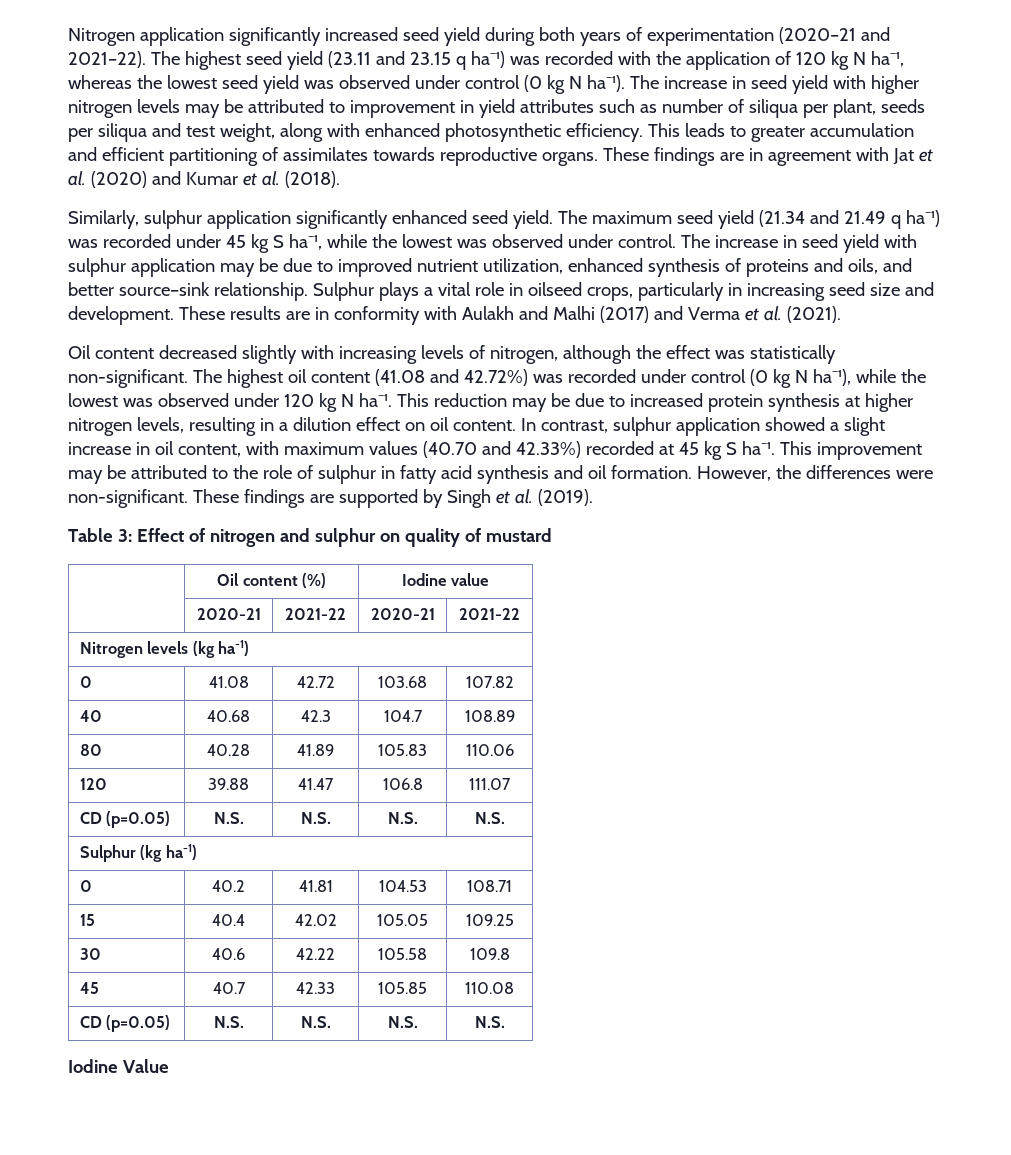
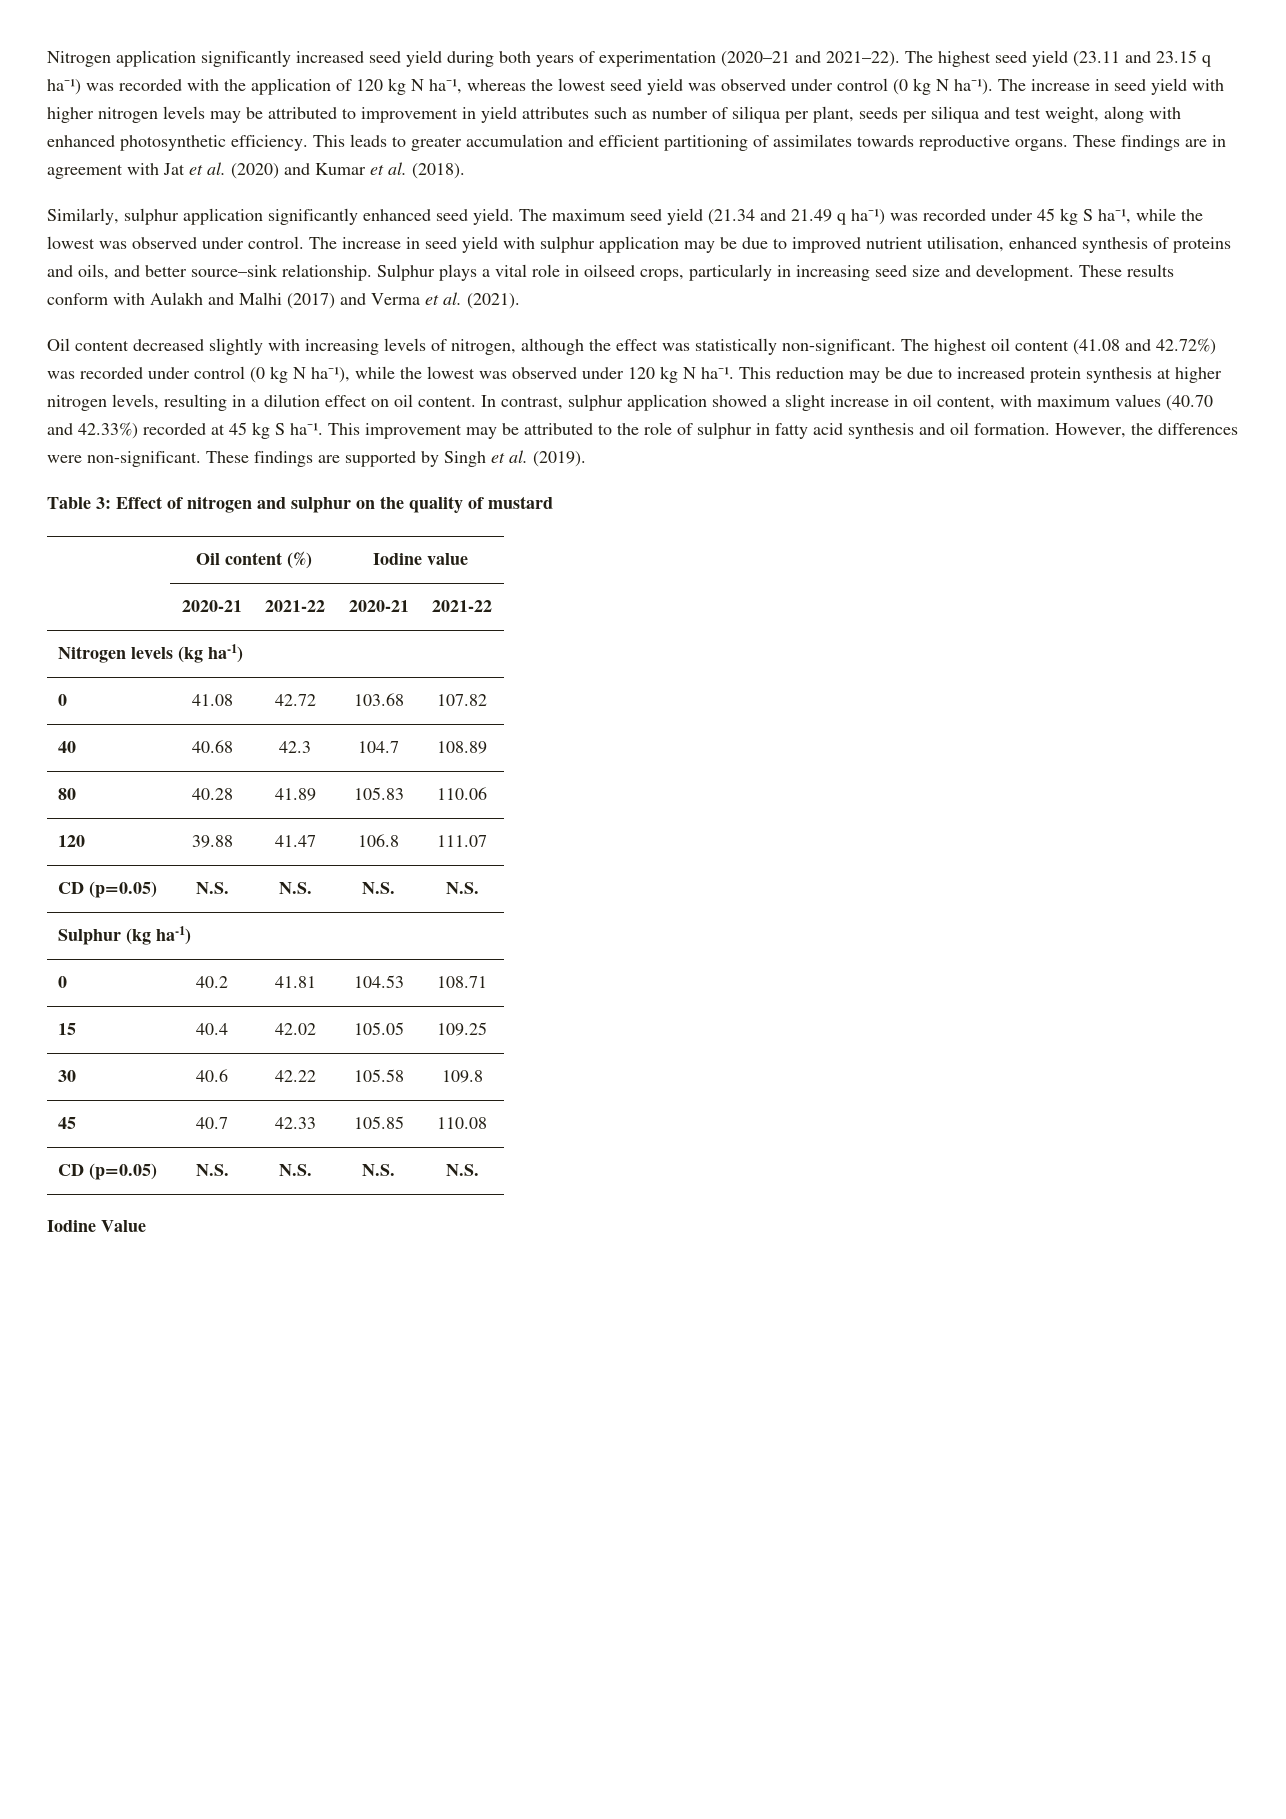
[482,258,563,274] utilization, -> [927,236,1004,252] utilisation,
[285,306,420,325] are in conformity -> [47,293,108,305] conform
(400, 537) none -> [380,496,404,509] the

